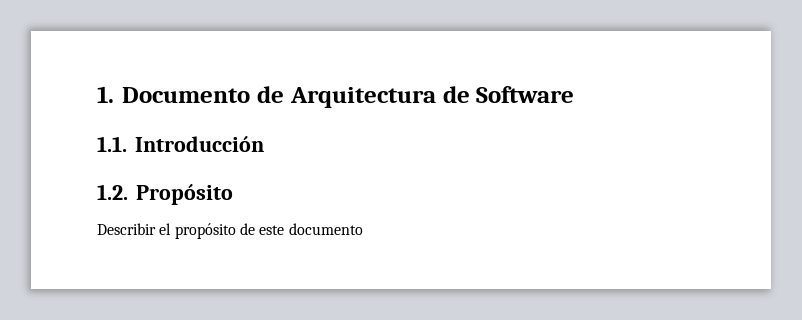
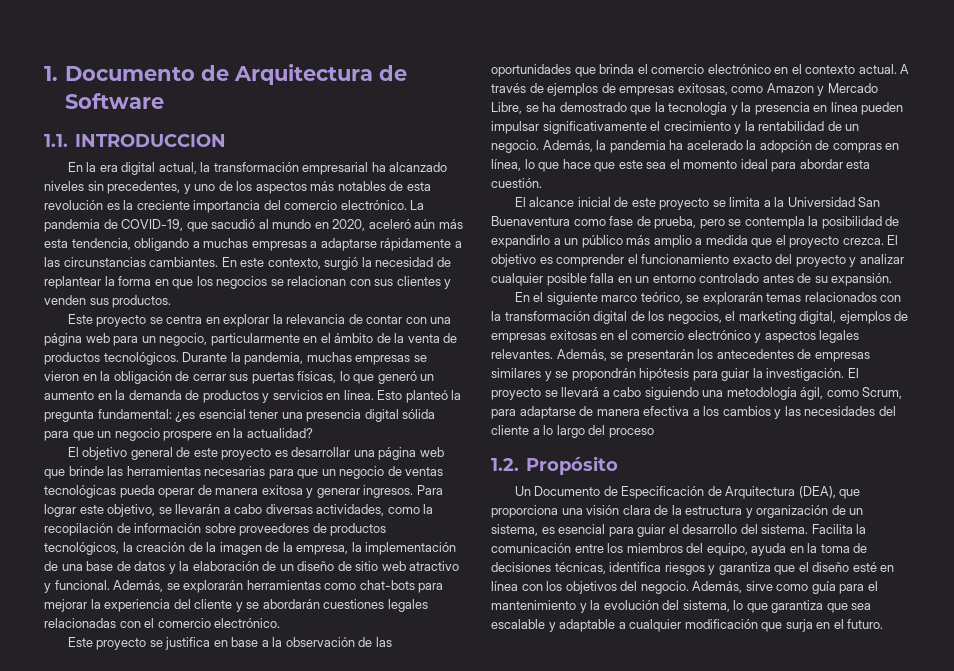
[135,136,264,152] [97,184,233,205] [97,223,363,239] Introducción // 1.2. Propósito // Describir el propósito de este documento -> [74,134,226,147] [67,162,448,175] [44,181,431,194] [44,200,425,213] [44,219,463,232] [44,238,462,251] [44,257,451,270] [44,276,452,289] [44,295,172,308] [67,314,452,327] [44,333,458,346] [44,352,427,365] [44,371,435,384] [44,390,462,403] [44,409,436,422] [44,428,313,441] [67,447,444,460] [44,466,444,479] [44,485,443,498] [44,504,434,517] [44,523,387,536] [44,542,457,555] [44,561,460,574] [44,580,444,593] [44,599,428,612] [44,618,281,628] [67,637,392,650] [491,64,910,77] [491,83,878,96] [491,102,904,115] [491,121,860,134] [491,140,900,153] [491,159,871,172] [491,178,542,188] [514,197,881,210] [491,216,900,229] [491,235,899,248] [491,254,904,267] [491,273,893,286] [514,292,902,305] [491,311,909,324] [491,330,860,343] [491,349,870,362] [491,368,859,381] [491,387,903,400] [491,406,896,419] [491,425,654,438] [491,456,618,475] [514,486,861,499] [491,505,864,518] [491,524,867,537] [491,543,868,556] [491,562,895,575] [491,581,878,594] [491,600,872,613] [491,619,884,632] INTRODUCCION // En la era digital actual, la transformación empresarial ha alcanzado niveles sin precedentes, y uno de los aspectos más notables de esta revolución es la creciente importancia del comercio electrónico. La pandemia de COVID-19, que sacudió al mundo en 2020, aceleró aún más esta tendencia, obligando a muchas empresas a adaptarse rápidamente a las circunstancias cambiantes. En este contexto, surgió la necesidad de replantear la forma en que los negocios se relacionan con sus clientes y venden sus productos. // Este proyecto se centra en explorar la relevancia de contar con una página web para un negocio, particularmente en el ámbito de la venta de productos tecnológicos. Durante la pandemia, muchas empresas se vieron en la obligación de cerrar sus puertas físicas, lo que generó un aumento en la demanda de productos y servicios en línea. Esto planteó la pregunta fundamental: ¿es esencial tener una presencia digital sólida para que un negocio prospere en la actualidad? // El objetivo general de este proyecto es desarrollar una página web que brinde las herramientas necesarias para que un negocio de ventas tecnológicas pueda operar de manera exitosa y generar ingresos. Para lograr este objetivo, se llevarán a cabo diversas actividades, como la recopilación de información sobre proveedores de productos tecnológicos, la creación de la imagen de la empresa, la implementación de una base de datos y la elaboración de un diseño de sitio web atractivo y funcional. Además, se explorarán herramientas como chat-bots para mejorar la experiencia del cliente y se abordarán cuestiones legales relacionadas con el comercio electrónico. // Este proyecto se justifica en base a la observación de las oportunidades que brinda el comercio electrónico en el contexto actual. A través de ejemplos de empresas exitosas, como Amazon y Mercado Libre, se ha demostrado que la tecnología y la presencia en línea pueden impulsar significativamente el crecimiento y la rentabilidad de un negocio. Además, la pandemia ha acelerado la adopción de compras en línea, lo que hace que este sea el momento ideal para abordar esta cuestión. // El alcance inicial de este proyecto se limita a la Universidad San Buenaventura como fase de prueba, pero se contempla la posibilidad de expandirlo a un público más amplio a medida que el proyecto crezca. El objetivo es comprender el funcionamiento exacto del proyecto y analizar cualquier posible falla en un entorno controlado antes de su expansión. // En el siguiente marco teórico, se explorarán temas relacionados con la transformación digital de los negocios, el marketing digital, ejemplos de empresas exitosas en el comercio electrónico y aspectos legales relevantes. Además, se presentarán los antecedentes de empresas similares y se propondrán hipótesis para guiar la investigación. El proyecto se llevará a cabo siguiendo una metodología ágil, como Scrum, para adaptarse de manera efectiva a los cambios y las necesidades del cliente a lo largo del proceso // 1.2. Propósito // Un Documento de Especificación de Arquitectura (DEA), que proporciona una visión clara de la estructura y organización de un sistema, es esencial para guiar el desarrollo del sistema. Facilita la comunicación entre los miembros del equipo, ayuda en la toma de decisiones técnicas, identifica riesgos y garantiza que el diseño esté en línea con los objetivos del negocio. Además, sirve como guía para el mantenimiento y la evolución del sistema, lo que garantiza que sea escalable y adaptable a cualquier modificación que surja en el futuro.

